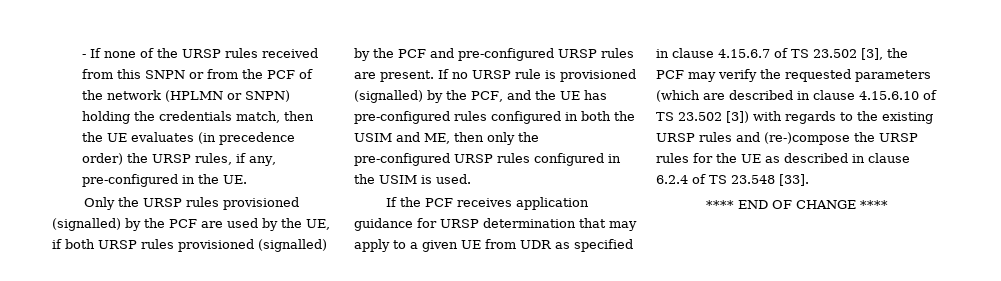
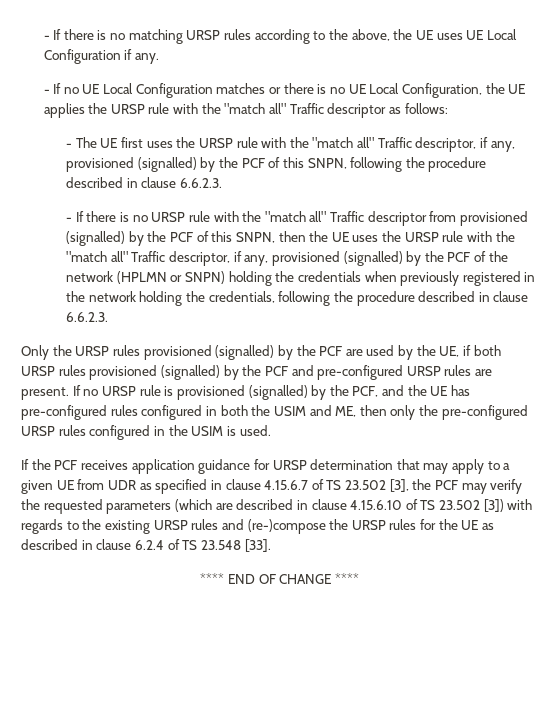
[82,48,319,58] [82,69,239,79] - If none of the URSP rules received from this SNPN or from -> [43,29,517,44] [43,49,159,64] [43,83,526,98] [43,103,448,118] [65,137,515,152] [65,157,487,172] [65,177,222,188] [65,211,529,226] [65,231,515,246] [65,251,422,266] - If there is no matching URSP rules according to the above, the UE uses UE Local Configuration if any. // - If no UE Local Configuration matches or there is no UE Local Configuration, the UE applies the URSP rule with the "match all" Traffic descriptor as follows: // - The UE first uses the URSP rule with the "match all" Traffic descriptor, if any, provisioned (signalled) by the PCF of this SNPN, following the procedure described in clause 6.6.2.3. // - If there is no URSP rule with the "match all" Traffic descriptor from provisioned (signalled) by the PCF of this SNPN, then the UE uses the URSP rule with the "match all" Traffic descriptor, if any, provisioned (signalled) by
[236,111,315,123] [82,132,296,145] [82,153,277,166] [82,174,248,187] match, then the UE evaluates (in precedence order) the URSP rules, if any, pre-configured in the UE. -> [364,271,536,286] [65,291,529,306] [65,312,108,322] when previously registered in the network holding the credentials, following the procedure described in clause 6.6.2.3.

